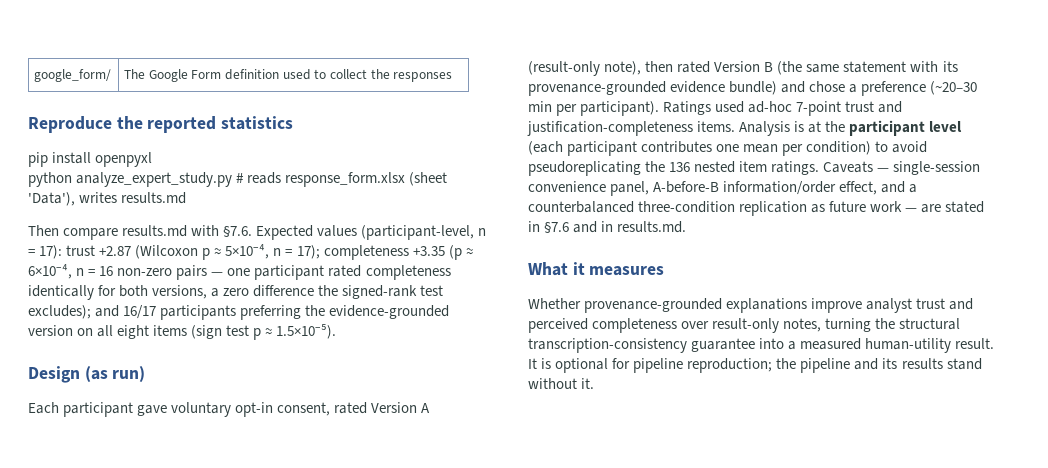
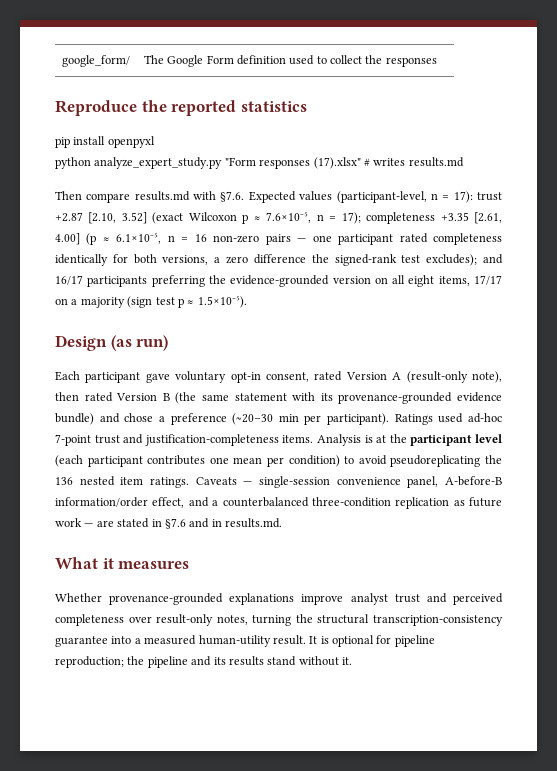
[236,172,448,187] [28,192,75,206] # reads response_form.xlsx (sheet 'Data'), -> [224,157,370,169] "Form responses (17).xlsx" #
[135,244,270,260] (Wilcoxon p ≈ 5×10⁻⁴, -> [88,212,312,224] [2.10, 3.52] (exact Wilcoxon p ≈ 7.6×10⁻⁵,
(445, 251) none -> [473,212,502,224] [55,233,80,245] [2.61, 4.00]
[28,264,72,279] 6×10⁻⁴, -> [116,233,162,244] 6.1×10⁻⁵,
[153,325,188,336] items -> [438,275,503,286] [55,297,125,308] items, 17/17 on a majority

